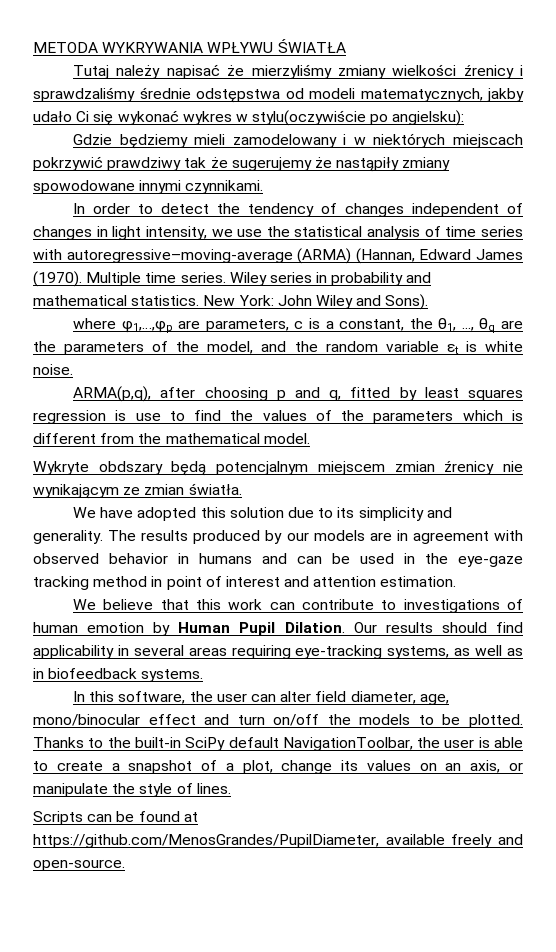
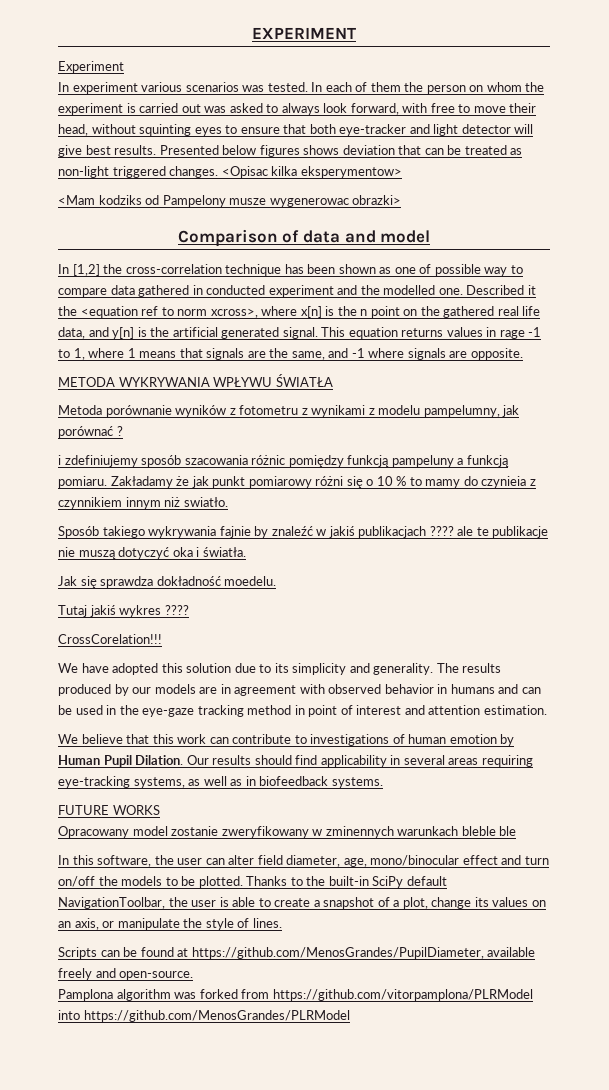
[33,39,346,53] [73,64,523,79] [33,87,524,103] [33,110,465,126] [73,133,523,149] [33,156,451,172] [33,180,264,194] [73,203,523,217] [33,226,523,240] [33,248,524,264] [33,271,432,287] [33,294,429,310] [73,318,523,333] [33,341,523,355] [33,364,73,375] [73,386,523,402] [33,410,523,424] [33,433,310,444] [33,461,523,476] [33,483,242,499] METODA WYKRYWANIA WPŁYWU ŚWIATŁA // Tutaj należy napisać że mierzyliśmy zmiany wielkości źrenicy i sprawdzaliśmy średnie odstępstwa od modeli matematycznych, jakby udało Ci się wykonać wykres w stylu(oczywiście po angielsku): // Gdzie będziemy mieli zamodelowany i w niektórych miejscach pokrzywić prawdziwy tak że sugerujemy że nastąpiły zmiany spowodowane innymi czynnikami. // In order to detect the tendency of changes independent of changes in light intensity, we use the statistical analysis of time series with autoregressive–moving-average (ARMA) (Hannan, Edward James (1970). Multiple time series. Wiley series in probability and mathematical statistics. New York: John Wiley and Sons). // where φ1,…,φp are parameters, c is a constant, the θ1, ..., θq are the parameters of the model, and the random variable εt is white noise. // ARMA(p,q), after choosing p and q, fitted by least squares regression is use to find the values of the parameters which is different from the mathematical model. // Wykryte obdszary będą potencjalnym miejscem zmian źrenicy nie wynikającym ze zmian światła. -> [252,27,356,39] [58,61,124,73] [58,82,545,94] [58,103,537,115] [58,124,534,136] [58,145,523,157] [58,166,402,178] [58,195,402,207] [177,229,431,247] [58,264,523,276] [58,285,536,297] [58,306,541,318] [58,327,542,339] [58,348,523,360] [58,374,333,387] [58,405,520,417] [58,426,123,438] [58,455,509,467] [58,476,536,488] [58,497,228,509] [58,526,549,538] [58,547,246,559] [58,576,277,588] [58,605,189,617] [58,634,162,644] EXPERIMENT // Experiment // In experiment various scenarios was tested. In each of them the person on whom the experiment is carried out was asked to always look forward, with free to move their head, without squinting eyes to ensure that both eye-tracker and light detector will give best results. Presented below figures shows deviation that can be treated as non-light triggered changes. <Opisac kilka eksperymentow> // <Mam kodziks od Pampelony musze wygenerowac obrazki> // Comparison of data and model // In [1,2] the cross-correlation technique has been shown as one of possible way to compare data gathered in conducted experiment and the modelled one. Described it the <equation ref to norm xcross>, where x[n] is the n point on the gathered real life data, and y[n] is the artificial generated signal. This equation returns values in rage -1 to 1, where 1 means that signals are the same, and -1 where signals are opposite. // METODA WYKRYWANIA WPŁYWU ŚWIATŁA // Metoda porównanie wyników z fotometru z wynikami z modelu pampelumny, jak porównać ? // i zdefiniujemy sposób szacowania różnic pomiędzy funkcją pampeluny a funkcją pomiaru. Zakładamy że jak punkt pomiarowy różni się o 10 % to mamy do czynieia z czynnikiem innym niż swiatło. // Sposób takiego wykrywania fajnie by znaleźć w jakiś publikacjach ???? ale te publikacje nie muszą dotyczyć oka i światła. // Jak się sprawdza dokładność moedelu. // Tutaj jakiś wykres ???? // CrossCorelation!!!
(204, 675) none -> [58,805,160,815] [58,826,517,838] // FUTURE WORKS // Opracowany model zostanie zweryfikowany w zminennych warunkach bleble ble
(125, 865) none -> [58,989,533,1001] [58,1010,350,1022] // Pamplona algorithm was forked from https://github.com/vitorpamplona/PLRModel into https://github.com/MenosGrandes/PLRModel

